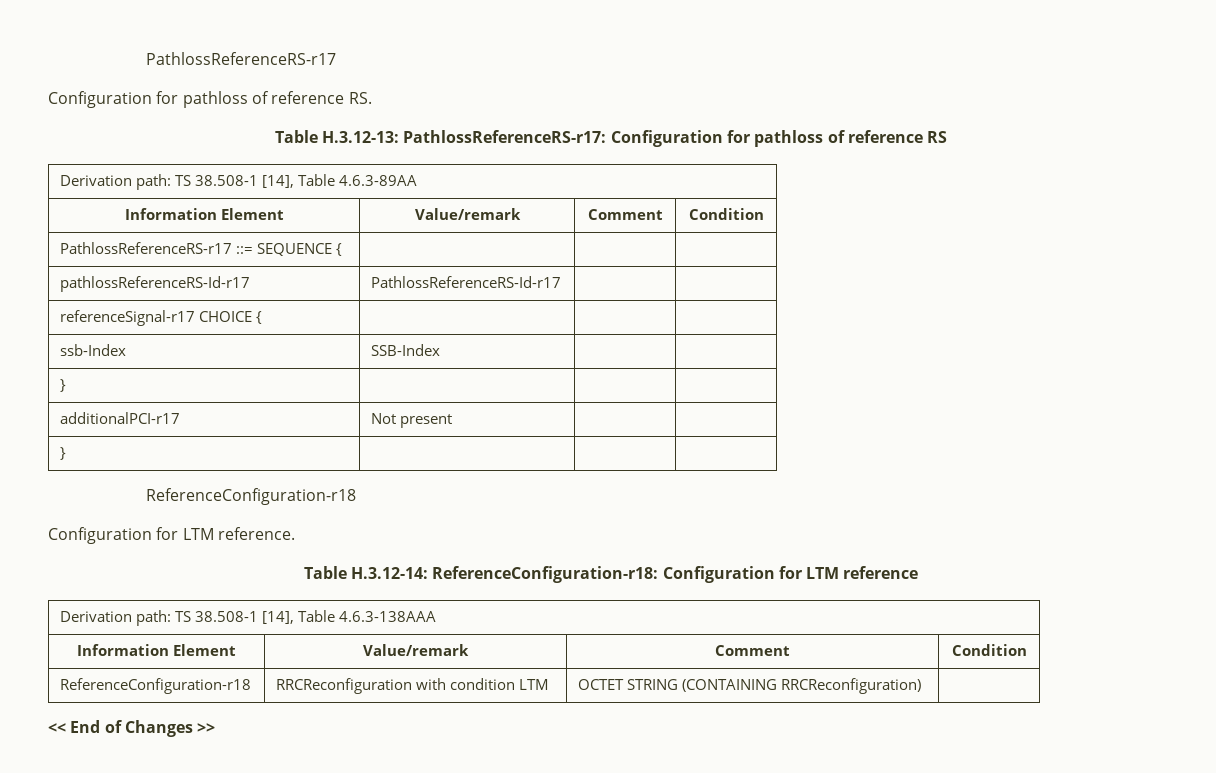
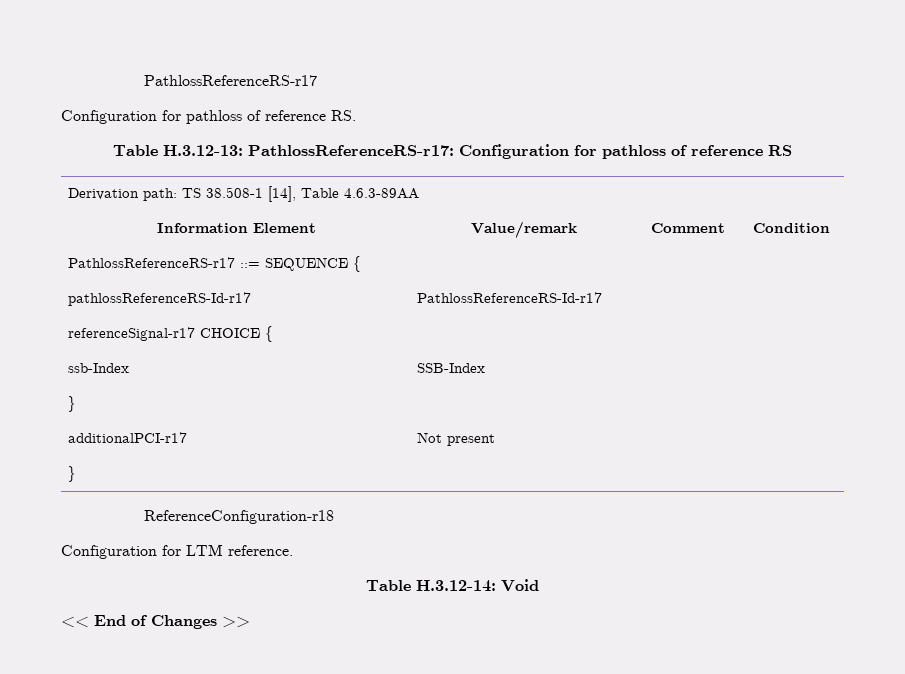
[432,566,919,583] [60,610,437,626] [77,644,236,656] [363,644,469,656] [715,645,790,656] [951,644,1027,656] [60,678,252,694] [276,678,550,694] [578,678,922,694] ReferenceConfiguration-r18: Configuration for LTM reference // Derivation path: TS 38.508-1 [14], Table 4.6.3-138AAA // Information Element | Value/remark | Comment | Condition // ReferenceConfiguration-r18 | RRCReconfiguration with condition LTM | OCTET STRING (CONTAINING RRCReconfiguration) | -> [501,579,539,592] Void

